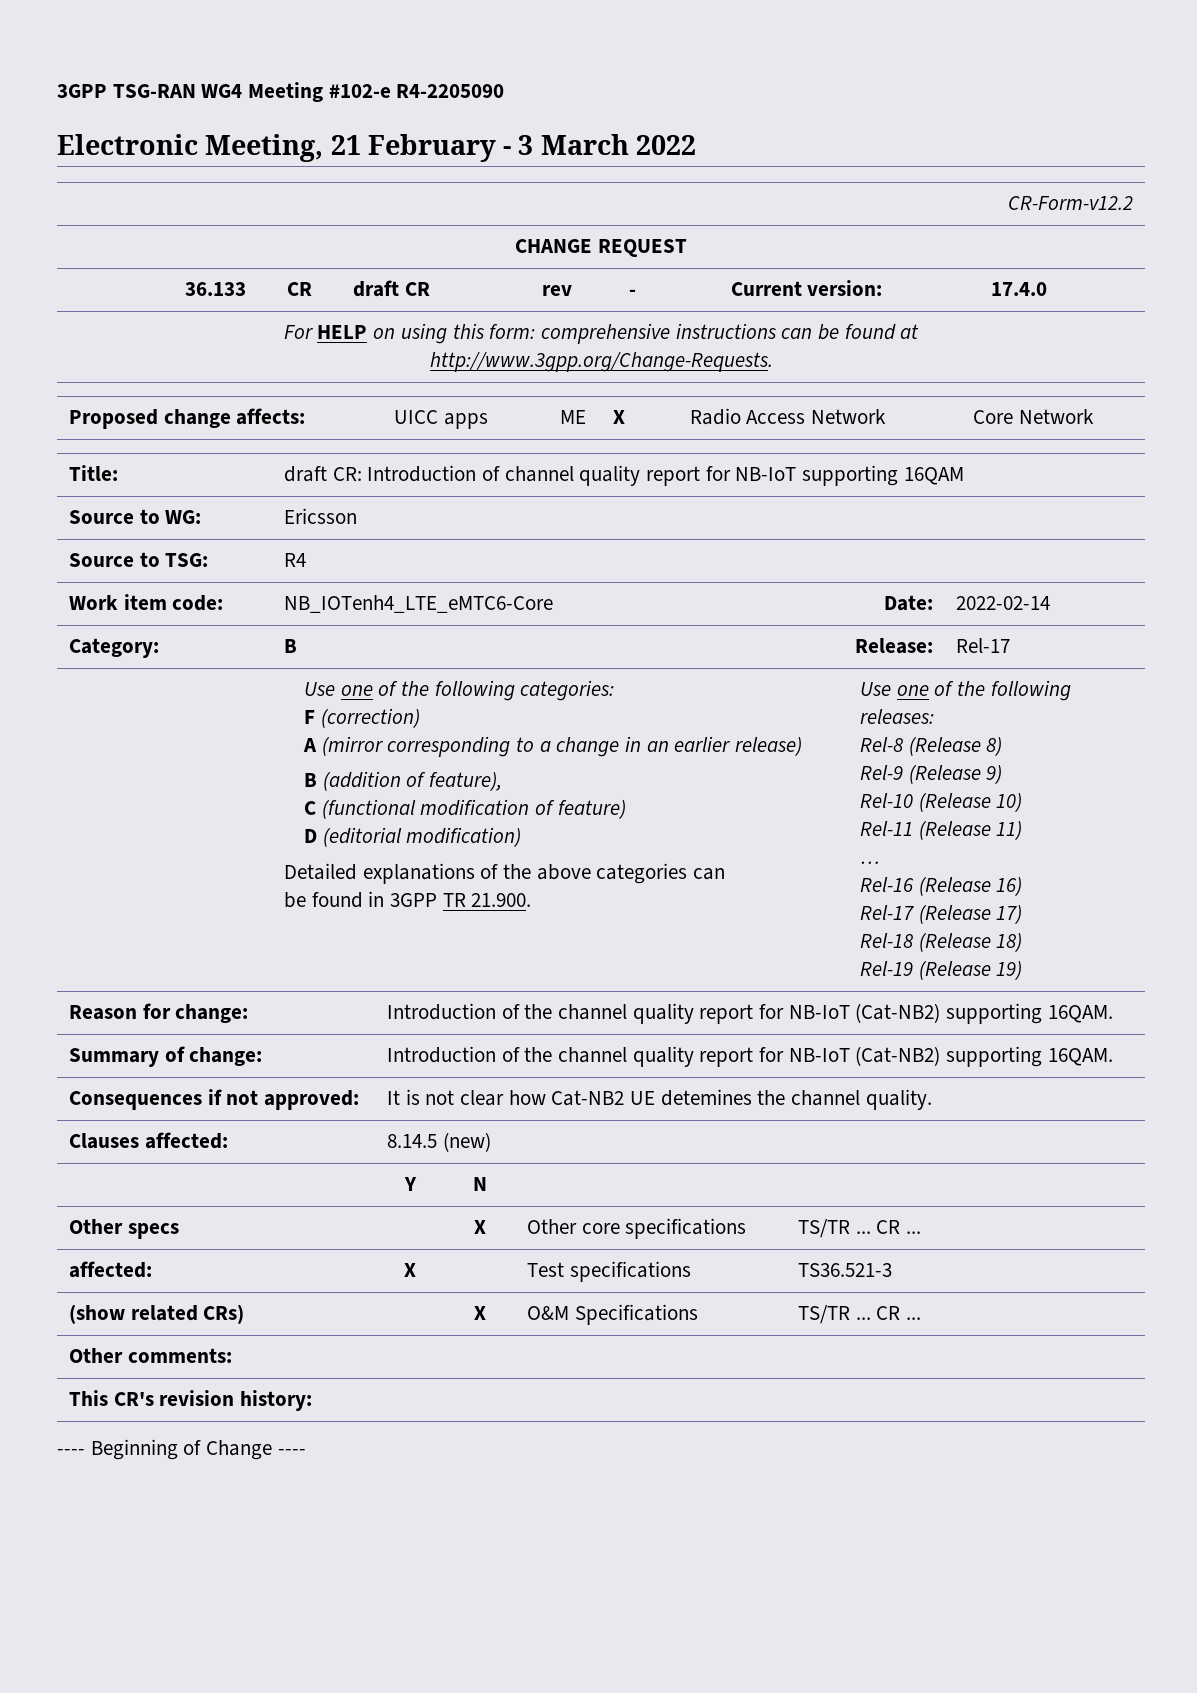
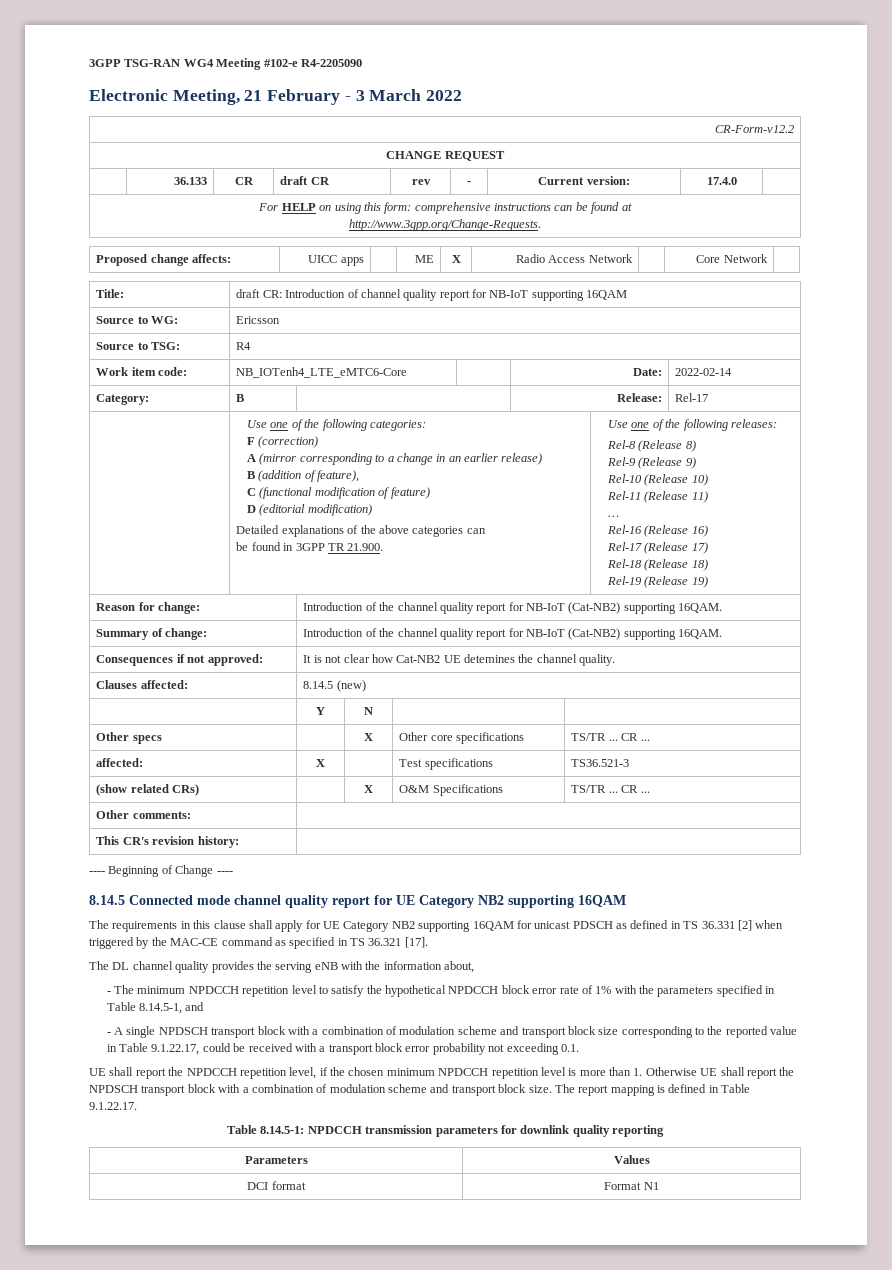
(306, 1452) none -> [89,895,626,908] [89,920,784,932] [89,937,428,949] [89,961,475,973] [106,985,776,997] [106,1002,205,1014] [106,1026,798,1038] [106,1043,579,1055] [89,1067,795,1079] [89,1084,751,1096] [89,1102,137,1110] [227,1125,664,1137] [244,1156,308,1164] [613,1155,650,1164] [247,1181,306,1190] [604,1182,659,1190] // 8.14.5 Connected mode channel quality report for UE Category NB2 supporting 16QAM // The requirements in this clause shall apply for UE Category NB2 supporting 16QAM for unicast PDSCH as defined in TS 36.331 [2] when triggered by the MAC-CE command as specified in TS 36.321 [17]. // The DL channel quality provides the serving eNB with the information about, // - The minimum NPDCCH repetition level to satisfy the hypothetical NPDCCH block error rate of 1% with the parameters specified in Table 8.14.5-1, and // - A single NPDSCH transport block with a combination of modulation scheme and transport block size corresponding to the reported value in Table 9.1.22.17, could be received with a transport block error probability not exceeding 0.1. // UE shall report the NPDCCH repetition level, if the chosen minimum NPDCCH repetition level is more than 1. Otherwise UE shall report the NPDSCH transport block with a combination of modulation scheme and transport block size. The report mapping is defined in Table 9.1.22.17. // Table 8.14.5-1: NPDCCH transmission parameters for downlink quality reporting // Parameters | Values // DCI format | Format N1

